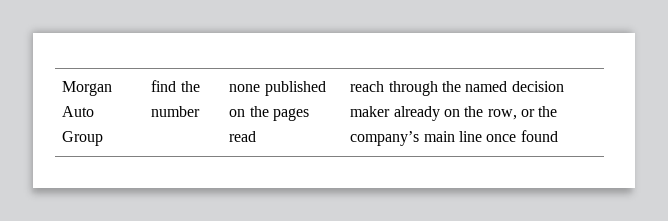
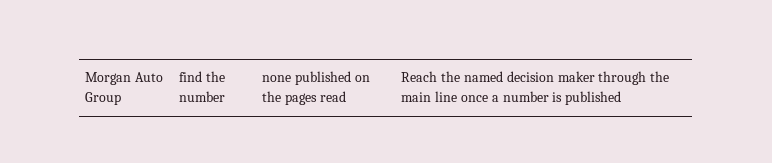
[350,81,438,96] reach through -> [401,71,438,82] Reach
[393,106,558,121] [350,130,558,146] already on the row, or the company’s main line once found -> [598,71,670,85] [401,91,622,105] through the main line once a number is published

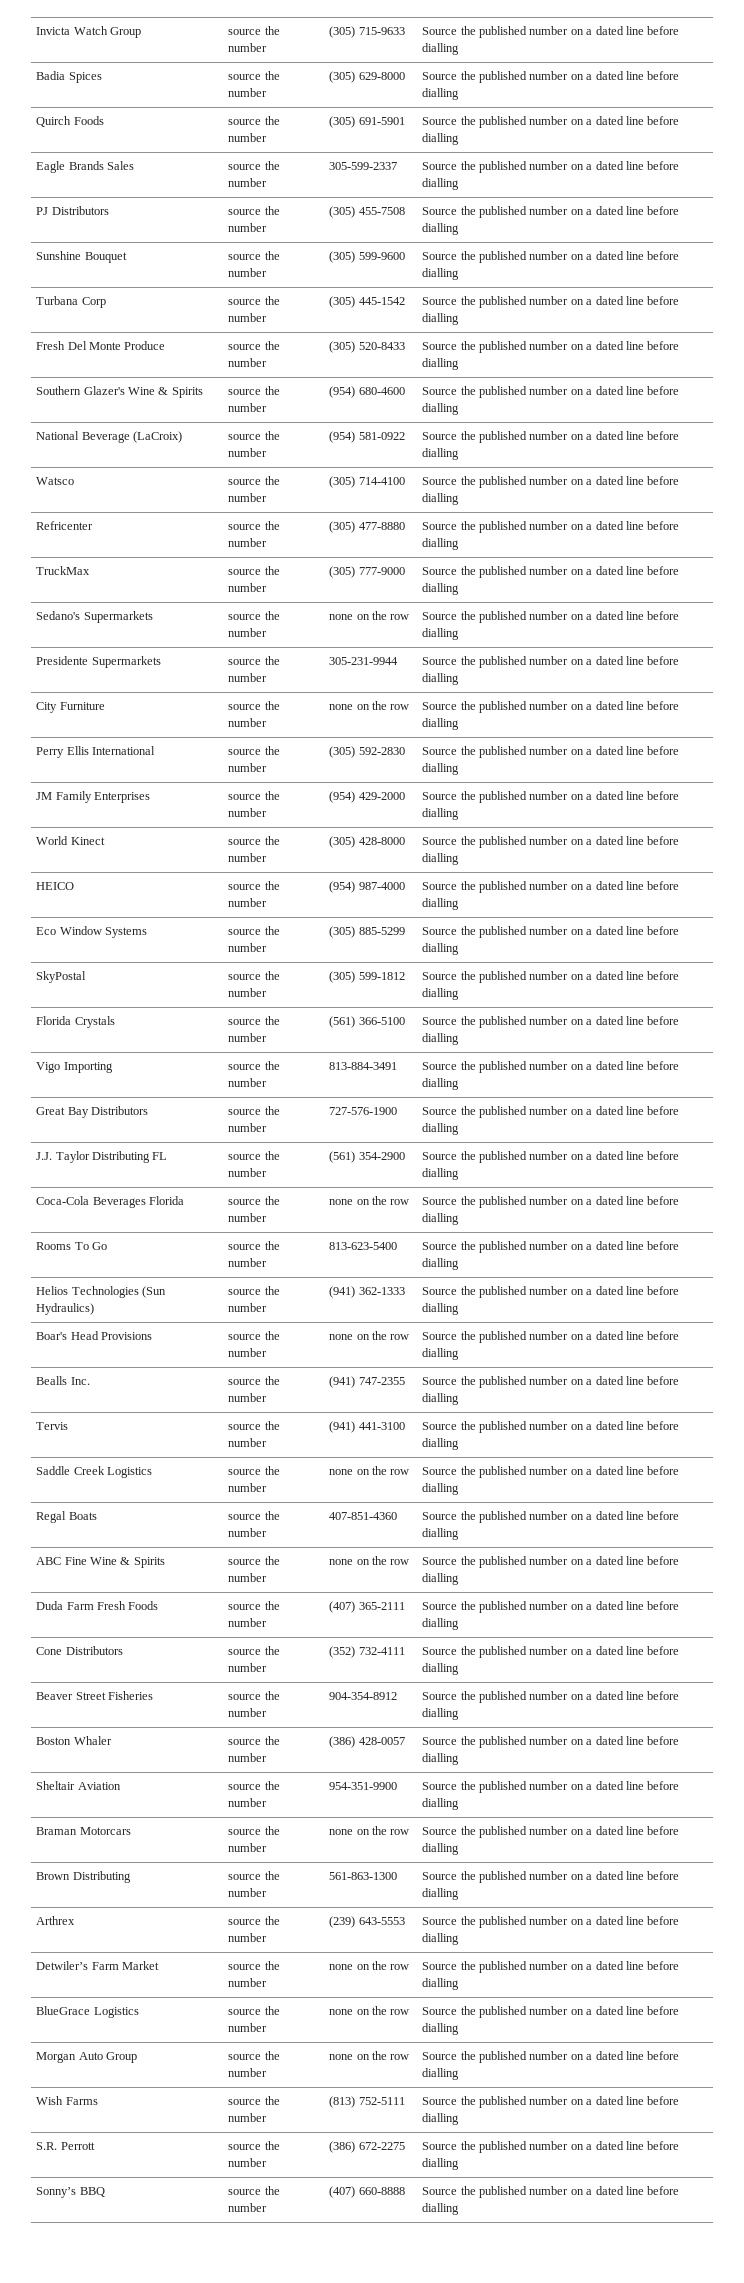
(85, 78) none -> [36,26,141,38] [228,26,280,35] [228,43,268,52] [329,26,405,38] [422,26,680,38] [422,43,460,55] [36,71,102,83] [228,71,280,80] [228,88,268,97] [329,71,405,83] [422,71,680,83] [422,88,460,100] [36,116,104,127] [228,116,280,125] [228,133,268,142] [329,116,405,128] [422,116,680,128] [422,133,460,145] [36,161,134,173] [228,161,280,170] [228,178,268,187] [329,162,398,170] [422,161,680,173] [422,178,460,190] [36,206,109,215] [228,206,280,215] [228,223,268,232] [329,206,405,218] [422,206,680,218] [422,223,460,235] [36,251,127,263] [228,251,280,260] [228,268,268,277] [329,251,405,263] [422,251,680,263] [422,268,460,280] [36,296,106,308] [228,296,280,305] [228,313,268,322] [329,296,405,308] [422,296,680,308] [422,313,460,325] [36,341,166,350] [228,341,280,350] [228,358,268,367] [329,341,405,353] [422,341,680,353] [422,358,460,370] [36,386,203,398] [228,386,280,395] [228,403,268,412] [329,386,405,398] [422,386,680,398] [422,403,460,415] [36,431,182,443] [228,431,280,440] [228,448,268,457] [329,431,405,443] [422,431,680,443] [422,448,460,460] [36,477,75,485] [228,476,280,485] [228,493,268,502] [329,476,405,488] [422,476,680,488] [422,493,460,505] [36,521,94,530] [228,521,280,530] [228,538,268,547] [329,521,405,533] [422,521,680,533] [422,538,460,550] [36,566,91,575] [228,566,280,575] [228,583,268,592] [329,566,405,578] [422,566,680,578] [422,583,460,595] [36,611,153,623] [228,611,280,620] [228,628,268,637] [329,611,410,620] [422,611,680,623] [422,628,460,640] [36,656,161,668] [228,656,280,665] [228,673,268,682] [329,657,399,665] [422,656,680,668] [422,673,460,685] [36,702,105,713] [228,701,280,710] [228,718,268,727] [329,701,410,710] [422,701,680,713] [422,718,460,730] [36,746,155,758] [228,746,280,755] [228,763,268,772] [329,746,405,758] [422,746,680,758] [422,763,460,775] [36,791,150,803] [228,791,280,800] [228,808,268,817] [329,791,405,803] [422,791,680,803] [422,808,460,820] [36,836,105,845] [228,836,280,845] [228,853,268,862] [329,836,405,848] [422,836,680,848] [422,853,460,865] [36,882,75,890] [228,881,280,890] [228,898,268,907] [329,881,405,893] [422,881,680,893] [422,898,460,910] [36,926,147,938] [228,926,280,935] [228,943,268,952] [329,926,405,938] [422,926,680,938] [422,943,460,955] [36,971,87,983] [228,971,280,980] [228,988,268,997] [329,971,405,983] [422,971,680,983] [422,988,460,1000] [36,1016,115,1028] [228,1016,280,1025] [228,1033,268,1042] [329,1016,405,1028] [422,1016,680,1028] [422,1033,460,1045] [36,1062,113,1073] [228,1061,280,1070] [228,1078,268,1087] [329,1062,398,1070] [422,1061,680,1073] [422,1078,460,1090] [36,1106,148,1118] [228,1106,280,1115] [228,1123,268,1132] [329,1107,398,1115] [422,1106,680,1118] [422,1123,460,1135] [36,1151,168,1163] [228,1151,280,1160] [228,1168,268,1177] [329,1151,405,1163] [422,1151,680,1163] [422,1168,460,1180] [36,1196,184,1208] [228,1196,280,1205] [228,1213,268,1222] [329,1196,410,1205] [422,1196,680,1208] [422,1213,460,1225] [36,1242,107,1250] [228,1241,280,1250] [228,1258,268,1267] [329,1242,398,1250] [422,1241,680,1253] [422,1258,460,1270] [36,1286,166,1298] [36,1303,95,1315] [228,1286,280,1295] [228,1303,268,1312] [329,1286,405,1298] [422,1286,680,1298] [422,1303,460,1315] [36,1331,152,1340] [228,1331,280,1340] [228,1348,268,1357] [329,1331,410,1340] [422,1331,680,1343] [422,1348,460,1360] [36,1376,90,1385] [228,1376,280,1385] [228,1393,268,1402] [329,1376,405,1388] [422,1376,680,1388] [422,1393,460,1405] [36,1422,69,1430] [228,1421,280,1430] [228,1438,268,1447] [329,1421,405,1433] [422,1421,680,1433] [422,1438,460,1450] [36,1466,152,1478] [228,1466,280,1475] [228,1483,268,1492] [329,1466,410,1475] [422,1466,680,1478] [422,1483,460,1495] [36,1511,97,1523] [228,1511,280,1520] [228,1528,268,1537] [329,1512,398,1520] [422,1511,680,1523] [422,1528,460,1540] [36,1557,165,1568] [228,1556,280,1565] [228,1573,268,1582] [329,1556,410,1565] [422,1556,680,1568] [422,1573,460,1585] [36,1601,159,1610] [228,1601,280,1610] [228,1618,268,1627] [329,1601,405,1613] [422,1601,680,1613] [422,1618,460,1630] [36,1646,123,1655] [228,1646,280,1655] [228,1663,268,1672] [329,1646,405,1658] [422,1646,680,1658] [422,1663,460,1675] [36,1691,153,1700] [228,1691,280,1700] [228,1708,268,1717] [329,1692,398,1700] [422,1691,680,1703] [422,1708,460,1720] [36,1736,112,1745] [228,1736,280,1745] [228,1753,268,1762] [329,1736,405,1748] [422,1736,680,1748] [422,1753,460,1765] [36,1781,121,1790] [228,1781,280,1790] [228,1798,268,1807] [329,1782,398,1790] [422,1781,680,1793] [422,1798,460,1810] [36,1827,131,1835] [228,1826,280,1835] [228,1843,268,1852] [329,1826,410,1835] [422,1826,680,1838] [422,1843,460,1855] [36,1871,131,1883] [228,1871,280,1880] [228,1888,268,1897] [329,1872,398,1880] [422,1871,680,1883] [422,1888,460,1900] [36,1916,76,1925] [228,1916,280,1925] [228,1933,268,1942] [329,1916,405,1928] [422,1916,680,1928] [422,1933,460,1945] [36,1961,159,1970] [228,1961,280,1970] [228,1978,268,1987] [329,1961,410,1970] [422,1961,680,1973] [422,1978,460,1990] [36,2006,139,2018] [228,2006,280,2015] [228,2023,268,2032] [329,2006,410,2015] [422,2006,680,2018] [422,2023,460,2035] Invicta Watch Group | source the number | (305) 715-9633 | Source the published number on a dated line before dialling // Badia Spices | source the number | (305) 629-8000 | Source the published number on a dated line before dialling // Quirch Foods | source the number | (305) 691-5901 | Source the published number on a dated line before dialling // Eagle Brands Sales | source the number | 305-599-2337 | Source the published number on a dated line before dialling // PJ Distributors | source the number | (305) 455-7508 | Source the published number on a dated line before dialling // Sunshine Bouquet | source the number | (305) 599-9600 | Source the published number on a dated line before dialling // Turbana Corp | source the number | (305) 445-1542 | Source the published number on a dated line before dialling // Fresh Del Monte Produce | source the number | (305) 520-8433 | Source the published number on a dated line before dialling // Southern Glazer's Wine & Spirits | source the number | (954) 680-4600 | Source the published number on a dated line before dialling // National Beverage (LaCroix) | source the number | (954) 581-0922 | Source the published number on a dated line before dialling // Watsco | source the number | (305) 714-4100 | Source the published number on a dated line before dialling // Refricenter | source the number | (305) 477-8880 | Source the published number on a dated line before dialling // TruckMax | source the number | (305) 777-9000 | Source the published number on a dated line before dialling // Sedano's Supermarkets | source the number | none on the row | Source the published number on a dated line before dialling // Presidente Supermarkets | source the number | 305-231-9944 | Source the published number on a dated line before dialling // City Furniture | source the number | none on the row | Source the published number on a dated line before dialling // Perry Ellis International | source the number | (305) 592-2830 | Source the published number on a dated line before dialling // JM Family Enterprises | source the number | (954) 429-2000 | Source the published number on a dated line before dialling // World Kinect | source the number | (305) 428-8000 | Source the published number on a dated line before dialling // HEICO | source the number | (954) 987-4000 | Source the published number on a dated line before dialling // Eco Window Systems | source the number | (305) 885-5299 | Source the published number on a dated line before dialling // SkyPostal | source the number | (305) 599-1812 | Source the published number on a dated line before dialling // Florida Crystals | source the number | (561) 366-5100 | Source the published number on a dated line before dialling // Vigo Importing | source the number | 813-884-3491 | Source the published number on a dated line before dialling // Great Bay Distributors | source the number | 727-576-1900 | Source the published number on a dated line before dialling // J.J. Taylor Distributing FL | source the number | (561) 354-2900 | Source the published number on a dated line before dialling // Coca-Cola Beverages Florida | source the number | none on the row | Source the published number on a dated line before dialling // Rooms To Go | source the number | 813-623-5400 | Source the published number on a dated line before dialling // Helios Technologies (Sun Hydraulics) | source the number | (941) 362-1333 | Source the published number on a dated line before dialling // Boar's Head Provisions | source the number | none on the row | Source the published number on a dated line before dialling // Bealls Inc. | source the number | (941) 747-2355 | Source the published number on a dated line before dialling // Tervis | source the number | (941) 441-3100 | Source the published number on a dated line before dialling // Saddle Creek Logistics | source the number | none on the row | Source the published number on a dated line before dialling // Regal Boats | source the number | 407-851-4360 | Source the published number on a dated line before dialling // ABC Fine Wine & Spirits | source the number | none on the row | Source the published number on a dated line before dialling // Duda Farm Fresh Foods | source the number | (407) 365-2111 | Source the published number on a dated line before dialling // Cone Distributors | source the number | (352) 732-4111 | Source the published number on a dated line before dialling // Beaver Street Fisheries | source the number | 904-354-8912 | Source the published number on a dated line before dialling // Boston Whaler | source the number | (386) 428-0057 | Source the published number on a dated line before dialling // Sheltair Aviation | source the number | 954-351-9900 | Source the published number on a dated line before dialling // Braman Motorcars | source the number | none on the row | Source the published number on a dated line before dialling // Brown Distributing | source the number | 561-863-1300 | Source the published number on a dated line before dialling // Arthrex | source the number | (239) 643-5553 | Source the published number on a dated line before dialling // Detwiler’s Farm Market | source the number | none on the row | Source the published number on a dated line before dialling // BlueGrace Logistics | source the number | none on the row | Source the published number on a dated line before dialling //
[179,71,226,82] [179,91,226,102] [262,71,370,85] [262,91,346,105] [401,71,670,85] [401,91,622,105] find the number | none published on the pages read | Reach the named decision maker through the main line once a number is published -> [228,2051,280,2060] [228,2068,268,2077] [329,2051,410,2060] [422,2051,680,2063] [422,2068,460,2080] [36,2096,98,2105] [228,2096,280,2105] [228,2113,268,2122] [329,2096,405,2108] [422,2096,680,2108] [422,2113,460,2125] [36,2142,95,2150] [228,2141,280,2150] [228,2158,268,2167] [329,2141,405,2153] [422,2141,680,2153] [422,2158,460,2170] [36,2187,105,2198] [228,2186,280,2195] [228,2203,268,2212] [329,2186,405,2198] [422,2186,680,2198] [422,2203,460,2215] source the number | none on the row | Source the published number on a dated line before dialling // Wish Farms | source the number | (813) 752-5111 | Source the published number on a dated line before dialling // S.R. Perrott | source the number | (386) 672-2275 | Source the published number on a dated line before dialling // Sonny’s BBQ | source the number | (407) 660-8888 | Source the published number on a dated line before dialling

